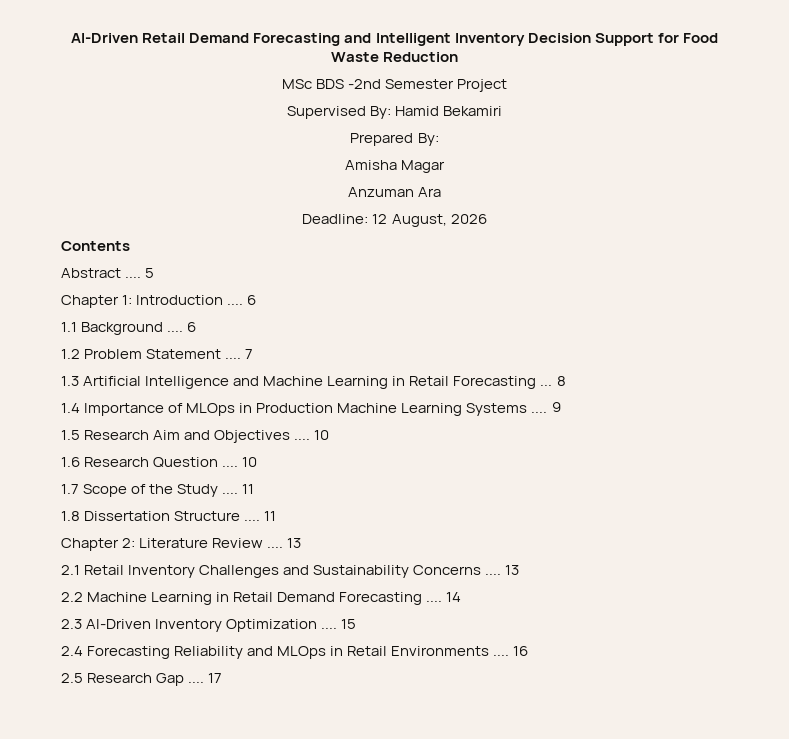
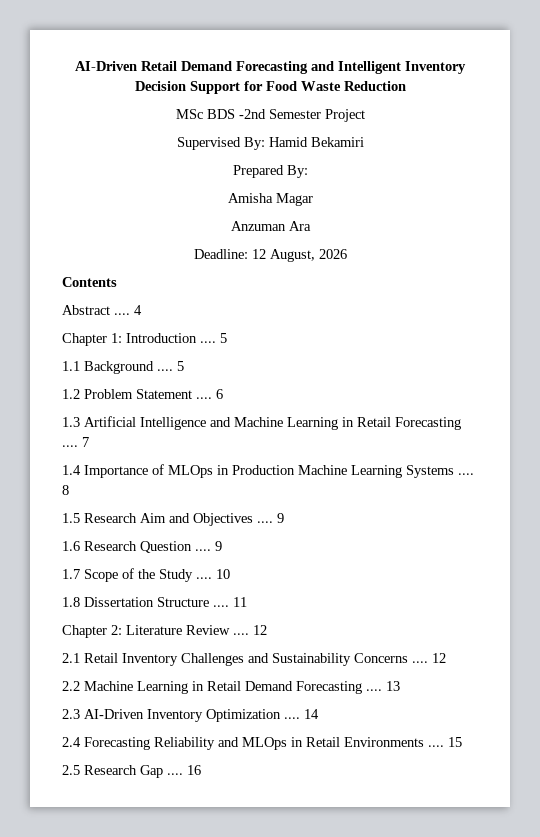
[145,268,155,278] 5 -> [134,305,142,315] 4
[247,295,257,305] 6 -> [220,333,227,343] 5
[187,322,197,332] 6 -> [177,361,184,371] 5
[245,349,254,359] 7 -> [216,389,223,399] 6
[540,376,566,386] ... 8 -> [62,437,89,447] .... 7
[551,402,561,413] 9 -> [62,485,69,495] 8
[314,430,330,440] 10 -> [277,513,284,523] 9
[242,457,258,467] 10 -> [215,541,222,551] 9
[242,484,255,494] 11 -> [216,569,230,579] 10
[287,538,302,548] 13 -> [253,625,267,635] 12
[505,565,520,575] 13 -> [432,653,446,663] 12
[446,592,462,602] 14 -> [386,681,400,691] 13
[341,619,357,629] 15 -> [304,709,319,719] 14
[513,646,529,656] 16 -> [448,737,462,747] 15
[208,673,223,683] 17 -> [187,765,201,775] 16

